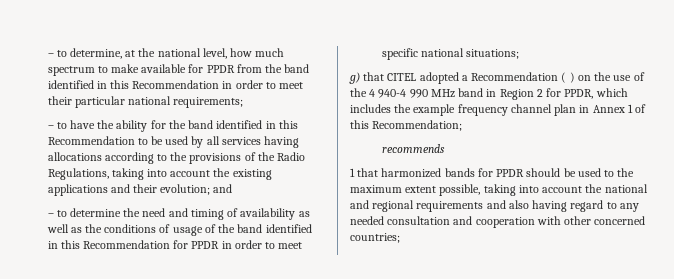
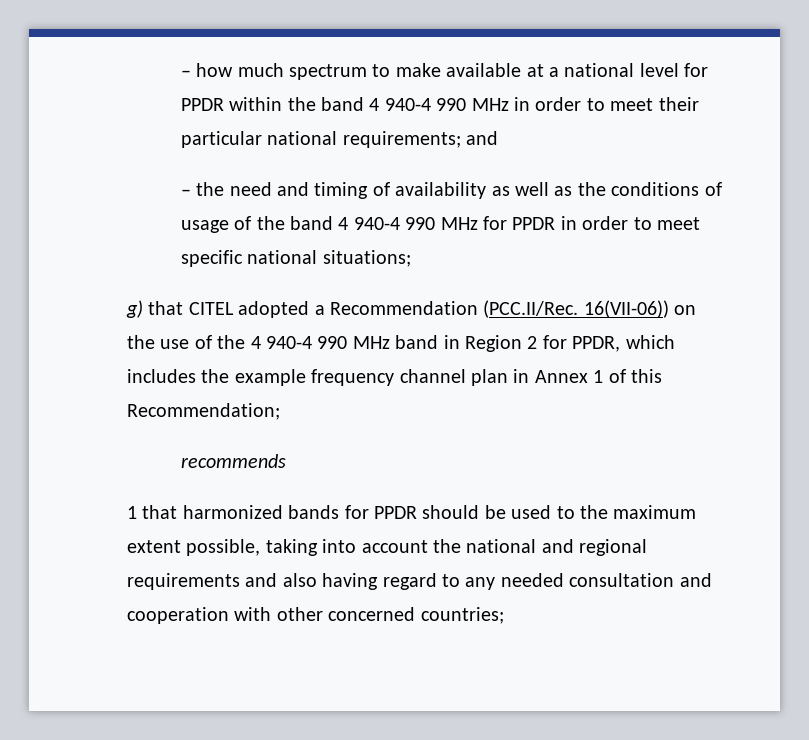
[47,48,227,59] – to determine, at the national level, -> [180,70,191,77] –
[188,64,310,73] [47,80,220,89] for PPDR from the band identified in this Recommendation -> [526,63,709,77] [180,97,509,111] at a national level for PPDR within the band 4 940-4 990 MHz
[47,120,298,132] [47,136,300,148] [47,152,306,164] [47,168,272,180] [47,184,211,196] // – to have the ability for the band identified in this Recommendation to be used by all services having allocations according to the provisions of the Radio Regulations, taking into account the existing applications and their evolution; -> (461, 139) none
[56,208,121,217] to determine -> (191, 192) none
[265,224,312,233] [47,240,170,249] identified in this Recommendation -> [338,217,478,230] 4 940-4 990 MHz
[561,72,575,83] ( ) -> [483,300,669,318] (PCC.II/Rec. 16(VII-06))

